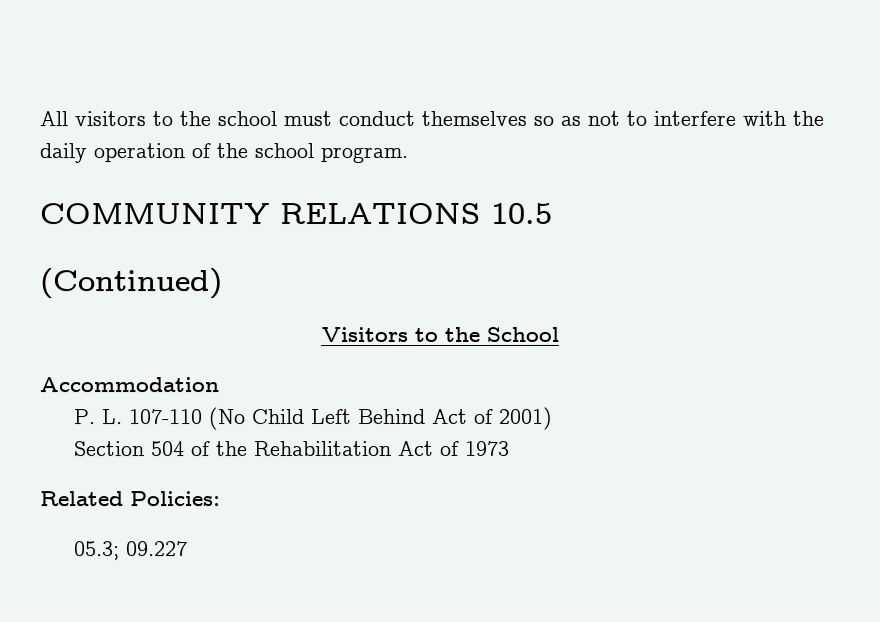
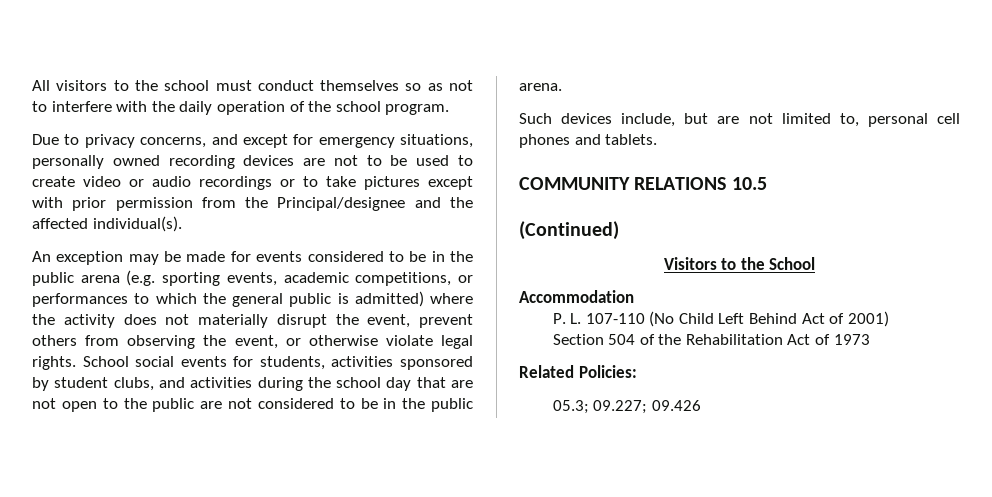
(408, 155) none -> [32,134,473,148] [32,155,473,169] [32,176,473,190] [32,197,473,211] [32,216,182,232] [32,251,474,265] [32,270,474,286] [32,291,473,307] [32,314,473,328] [32,335,473,349] [32,356,473,370] [32,377,473,391] [32,398,473,412] [519,83,562,91] [519,113,960,127] [519,134,658,148] // Due to privacy concerns, and except for emergency situations, personally owned recording devices are not to be used to create video or audio recordings or to take pictures except with prior permission from the Principal/designee and the affected individual(s). // An exception may be made for events considered to be in the public arena (e.g. sporting events, academic competitions, or performances to which the general public is admitted) where the activity does not materially disrupt the event, prevent others from observing the event, or otherwise violate legal rights. School social events for students, activities sponsored by student clubs, and activities during the school day that are not open to the public are not considered to be in the public arena. // Such devices include, but are not limited to, personal cell phones and tablets.
[125,541,188,557] 09.227 -> [593,400,701,414] 09.227; 09.426

